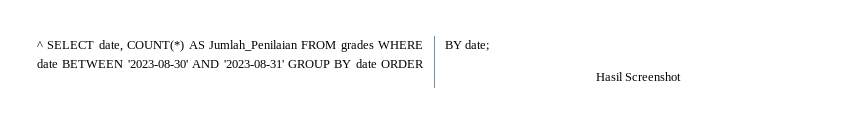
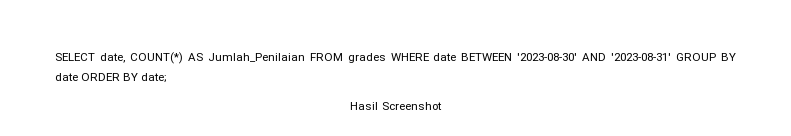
[37,41,43,49] ^ -> (55, 57) none

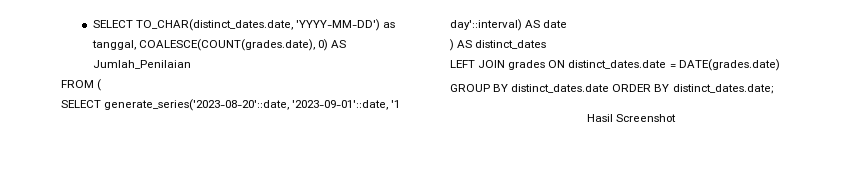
[55,52,672,64] SELECT date, COUNT(*) AS Jumlah_Penilaian FROM grades WHERE date BETWEEN '2023-08-30' AND '2023-08-31' -> [92,19,396,31] [91,39,347,51] [92,60,191,69] [61,79,102,91] [61,99,401,111] [450,19,568,31] [449,39,547,51] [450,59,780,71] SELECT TO_CHAR(distinct_dates.date, 'YYYY-MM-DD') as tanggal, COALESCE(COUNT(grades.date), 0) AS Jumlah_Penilaian // FROM ( // SELECT generate_series('2023-08-20'::date, '2023-09-01'::date, '1 day'::interval) AS date // ) AS distinct_dates // LEFT JOIN grades ON distinct_dates.date = DATE(grades.date) //
[55,73,78,81] date -> [511,84,610,93] distinct_dates.date
[141,73,168,83] date; -> [672,84,773,94] distinct_dates.date;

